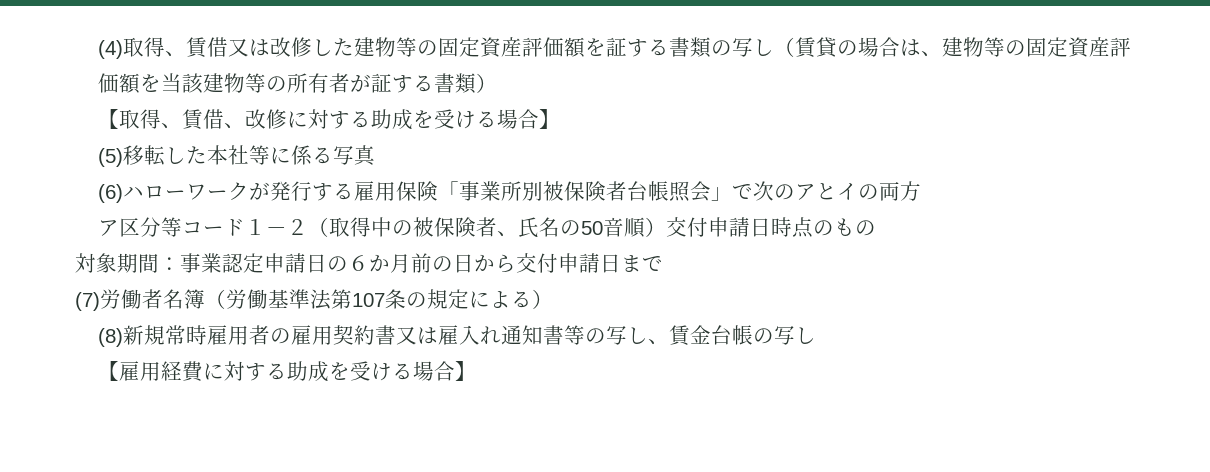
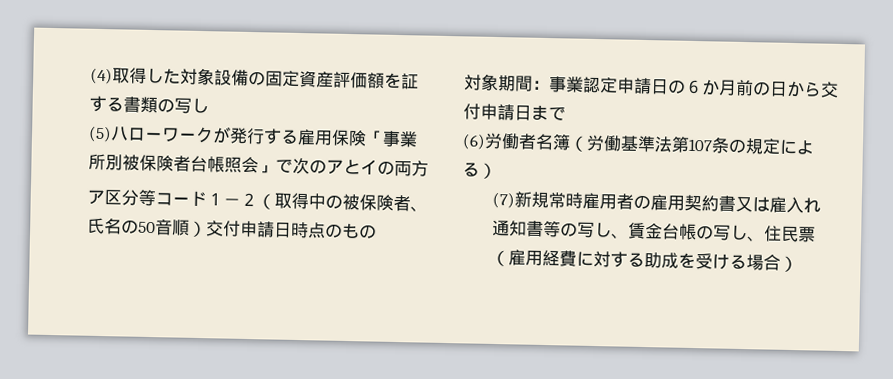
[165,37,418,58] 、賃借又は改修した建物等 -> [146,67,250,86] した対象設備
[774,37,1132,58] [98,73,498,94] [98,109,561,130] [98,145,376,167] [98,184,124,203] （賃貸の場合は、建物等の固定資産評価額を当該建物等の所有者が証する書類） // 【取得、賃借、改修に対する助成を受ける場合】 // (5)移転した本社等に係る写真 // (6) -> [88,125,113,143] // (5)
[75,292,100,311] (7) -> [462,133,486,150] (6)
[98,328,124,347] (8) -> [492,191,516,209] (7)
[98,361,120,381] // 【 -> [747,225,817,243] [491,249,510,267] 、住民票（
[455,361,477,381] 】 -> [780,255,799,273] ）

